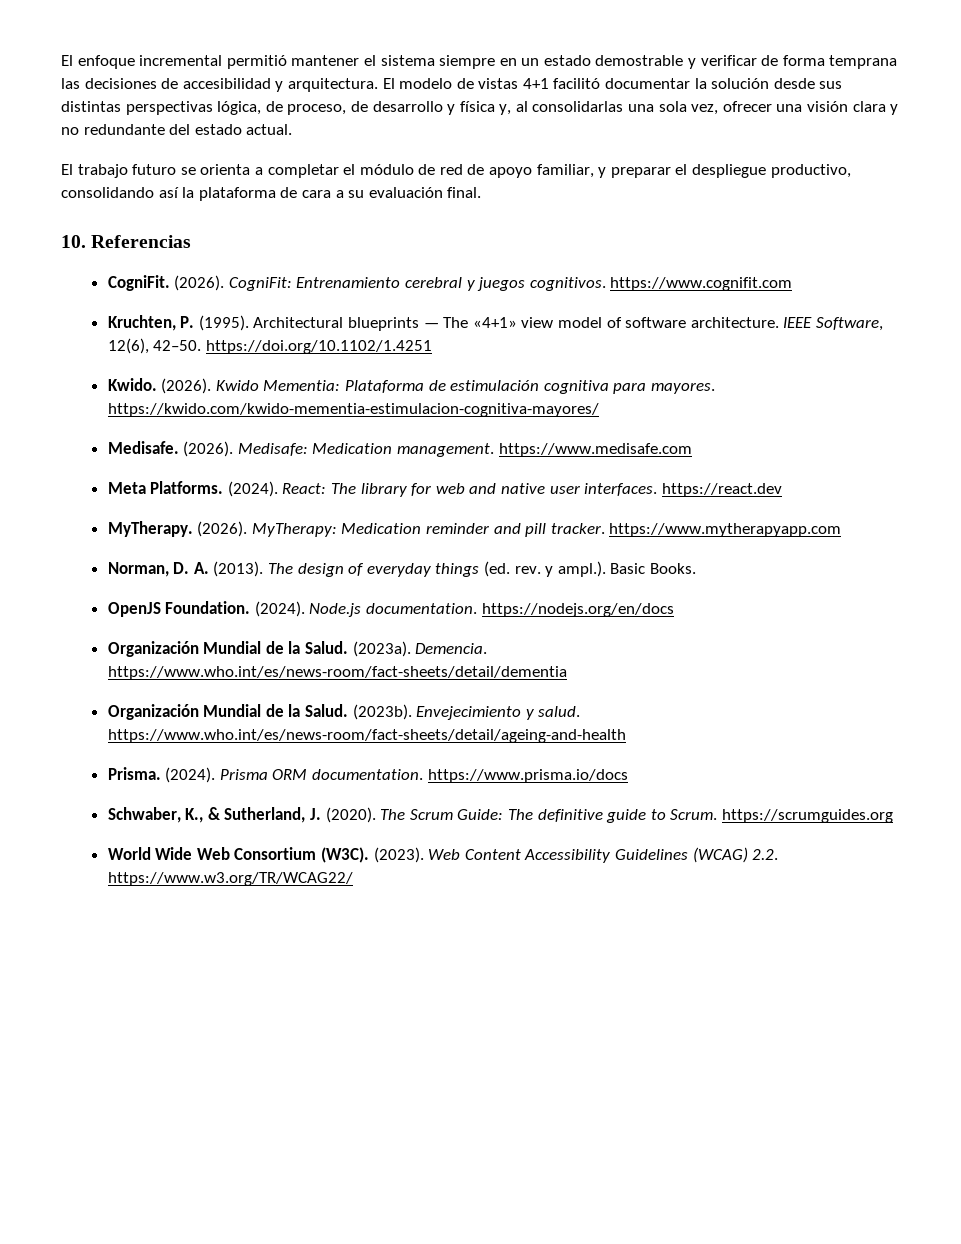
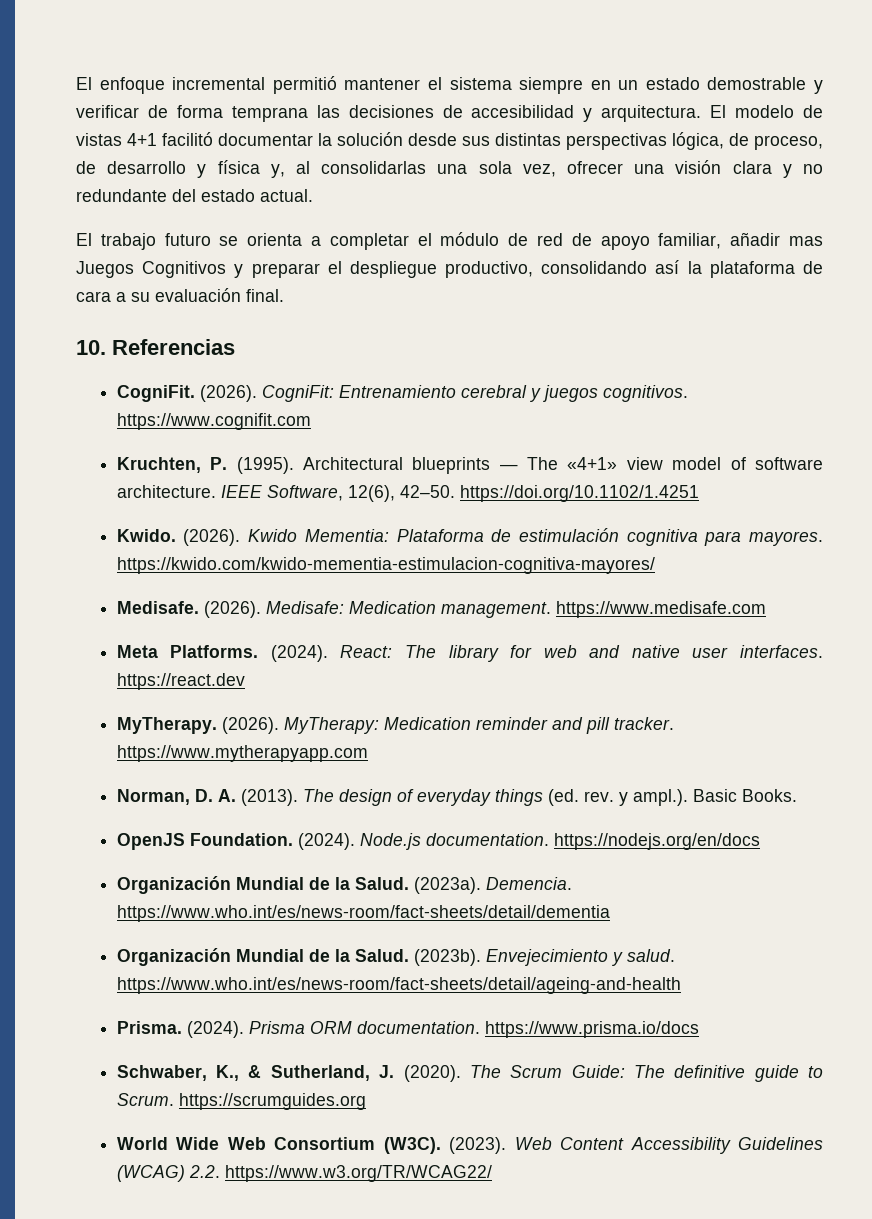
(594, 171) none -> [730,232,823,246] [76,261,227,278] añadir mas Juegos Cognitivos

